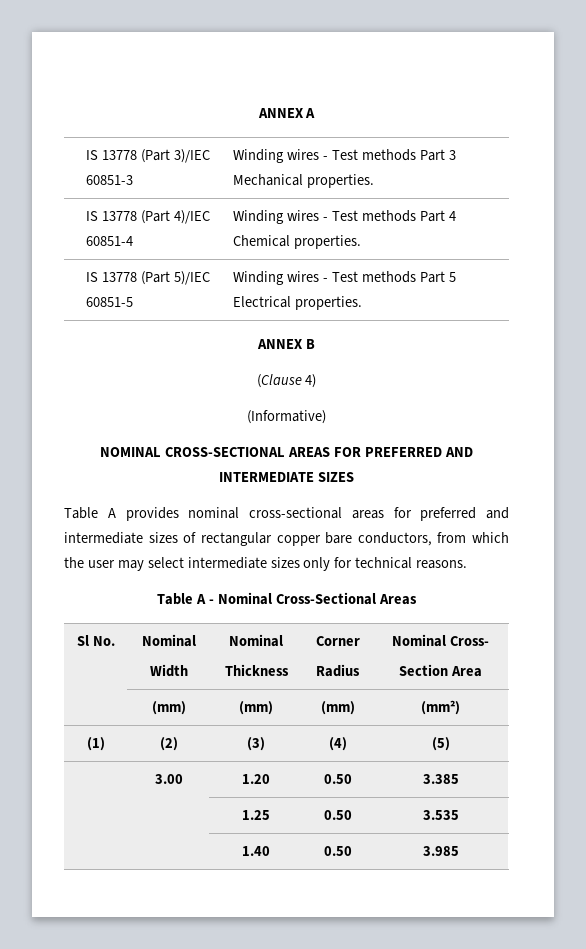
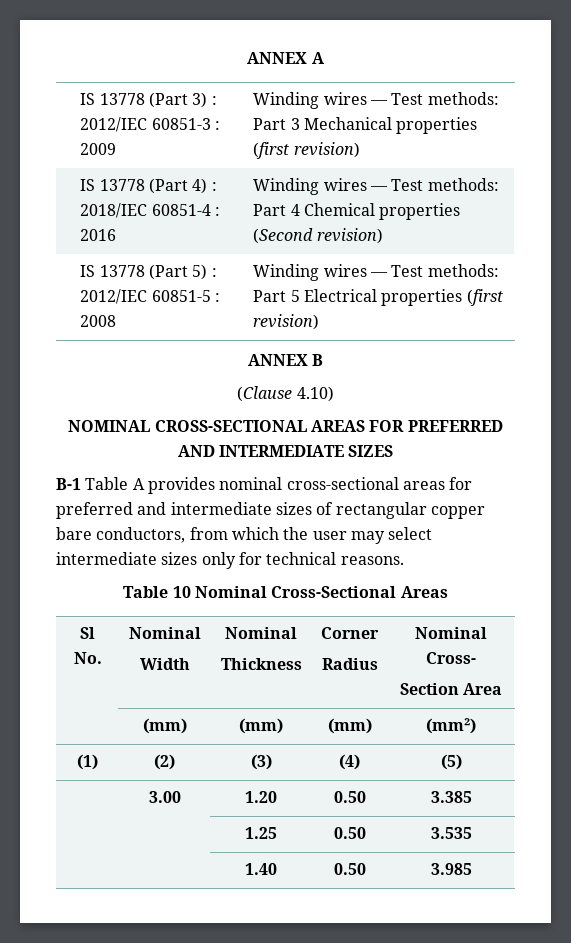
[173,149,210,163] 3)/IEC -> [192,92,217,108] [80,117,148,132] 3) : 2012/IEC
[233,149,456,163] [233,174,375,188] [85,210,210,224] | Winding wires - Test methods Part 3 Mechanical properties. // IS 13778 (Part 4)/IEC -> [214,121,220,130] [80,143,117,155] [253,92,499,109] [253,117,478,134] [253,142,360,159] [80,178,217,194] [80,203,148,218] : 2009 | Winding wires — Test methods: Part 3 Mechanical properties (first revision) // IS 13778 (Part 4) : 2018/IEC
[233,210,456,224] [233,235,362,249] [85,271,210,285] | Winding wires - Test methods Part 4 Chemical properties. // IS 13778 (Part 5)/IEC -> [214,207,220,216] [80,229,117,241] [253,178,499,195] [253,203,461,220] [253,228,383,244] [80,264,217,280] [80,289,148,304] : 2016 | Winding wires — Test methods: Part 4 Chemical properties (Second revision) // IS 13778 (Part 5) : 2012/IEC
[233,271,456,285] [233,296,363,310] | Winding wires - Test methods Part 5 Electrical properties. -> [214,293,220,302] [80,315,117,327] [253,264,499,281] [253,289,503,306] [253,314,320,330] : 2008 | Winding wires — Test methods: Part 5 Electrical properties (first revision)
[305,374,317,388] [247,410,326,424] 4) // (Informative) -> [296,386,334,402] 4.10)
(354, 477) none -> [56,478,81,490] B-1
[196,594,215,604] A - -> [172,586,191,598] 10

